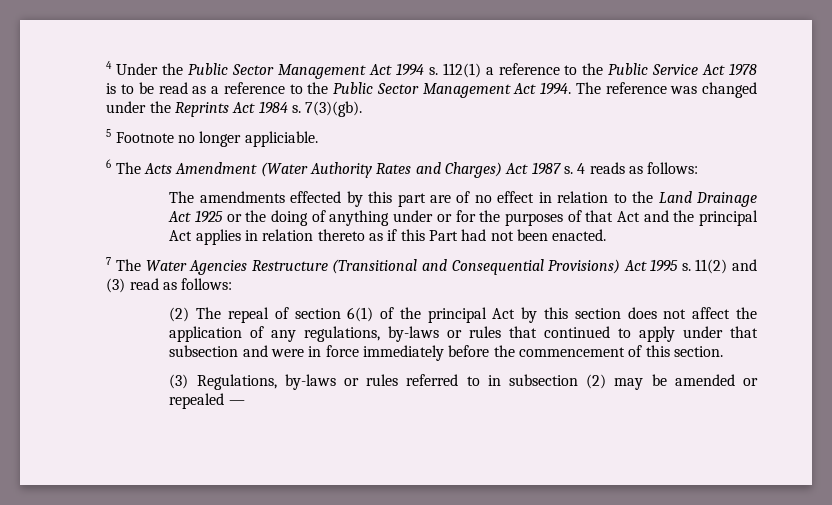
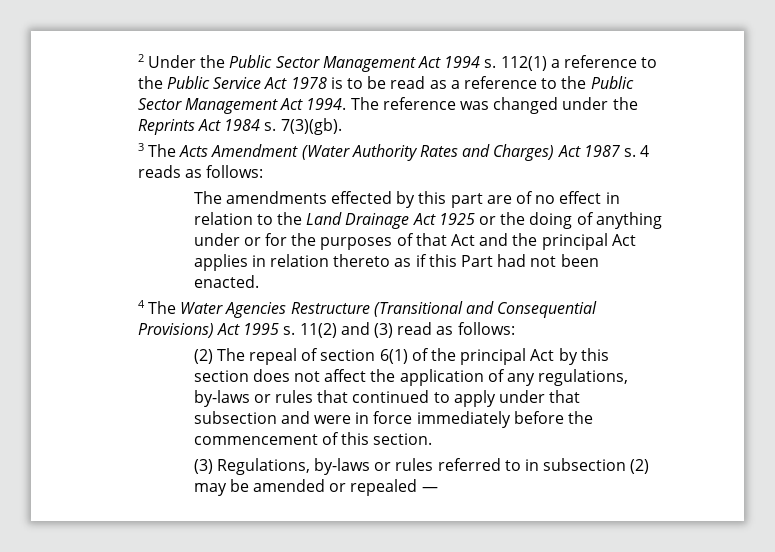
[106,61,113,69] 4 -> [137,54,144,62] 2
[106,129,318,147] [106,159,112,168] 5 Footnote no longer appliciable. // 6 -> [137,143,144,151] 3
[106,257,112,265] 7 -> [137,300,145,308] 4

